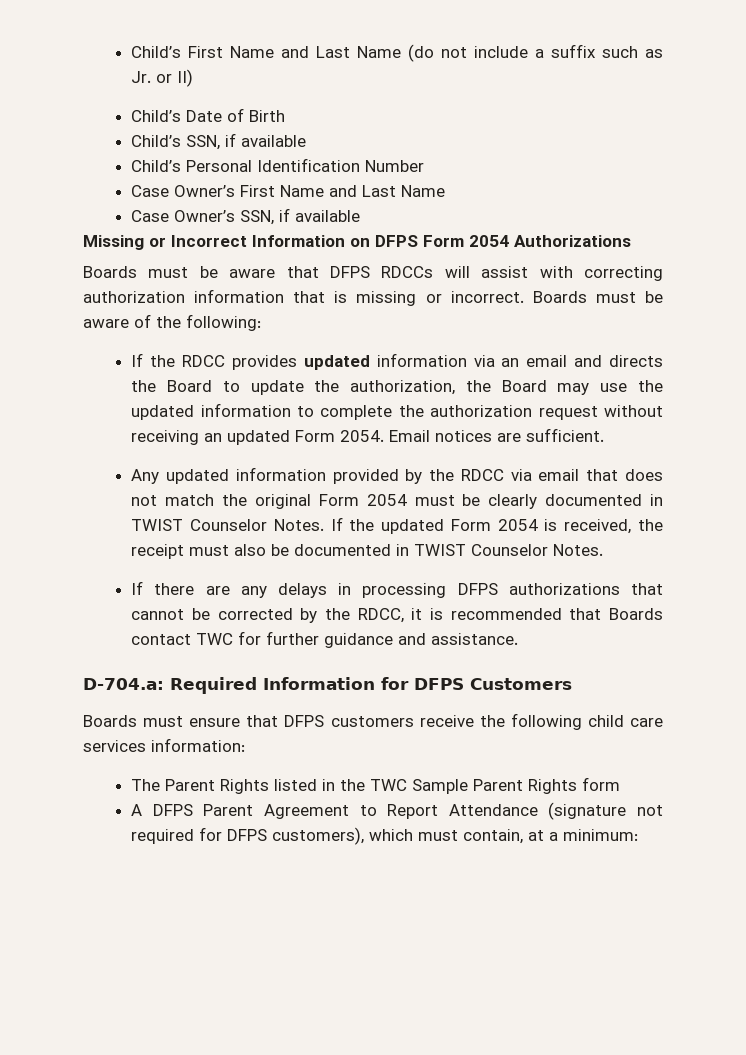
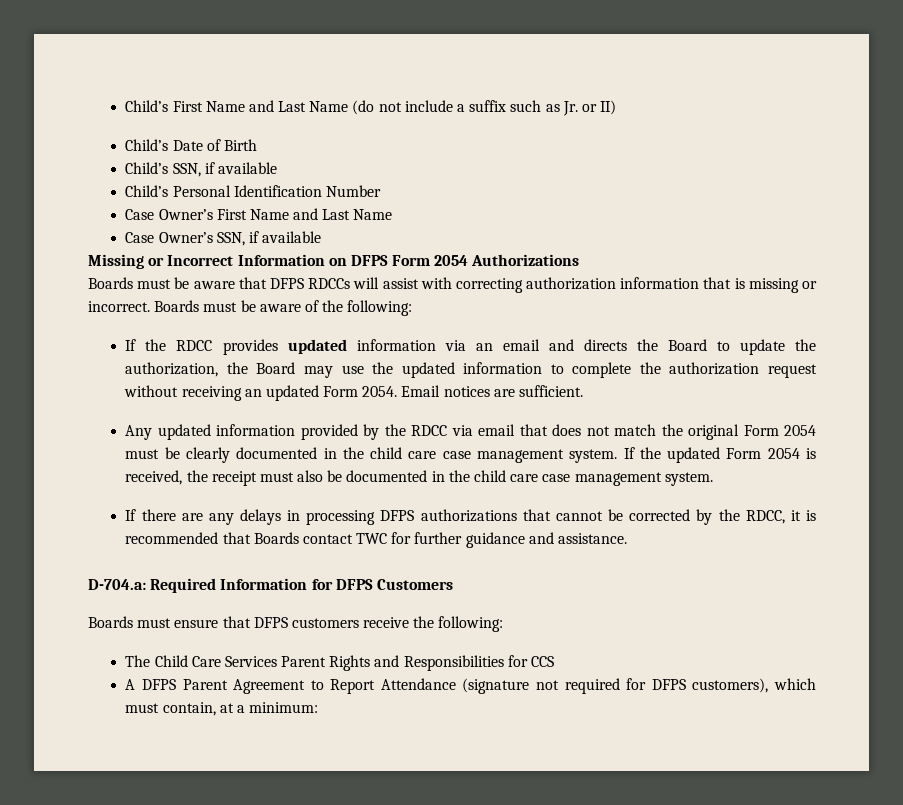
[131,519,324,531] TWIST Counselor Notes. -> [342,447,618,463] the child care case management system.
[414,544,604,556] TWIST Counselor Notes. -> [448,470,713,486] the child care case management system.
[510,713,664,730] [83,738,245,752] [131,777,621,794] following child care services information: // The Parent Rights listed in the TWC Sample Parent Rights form -> [438,616,504,632] [125,655,555,671] following: // The Child Care Services Parent Rights and Responsibilities for CCS

